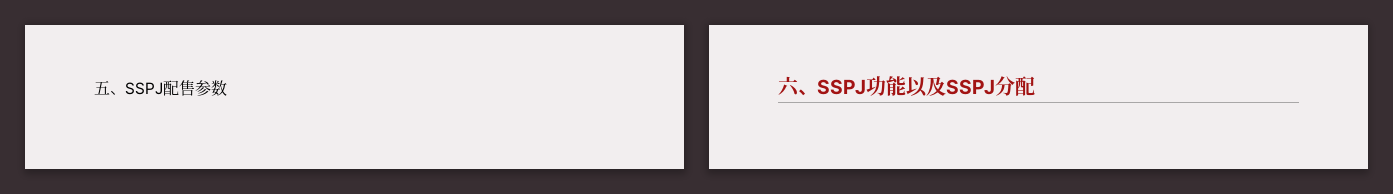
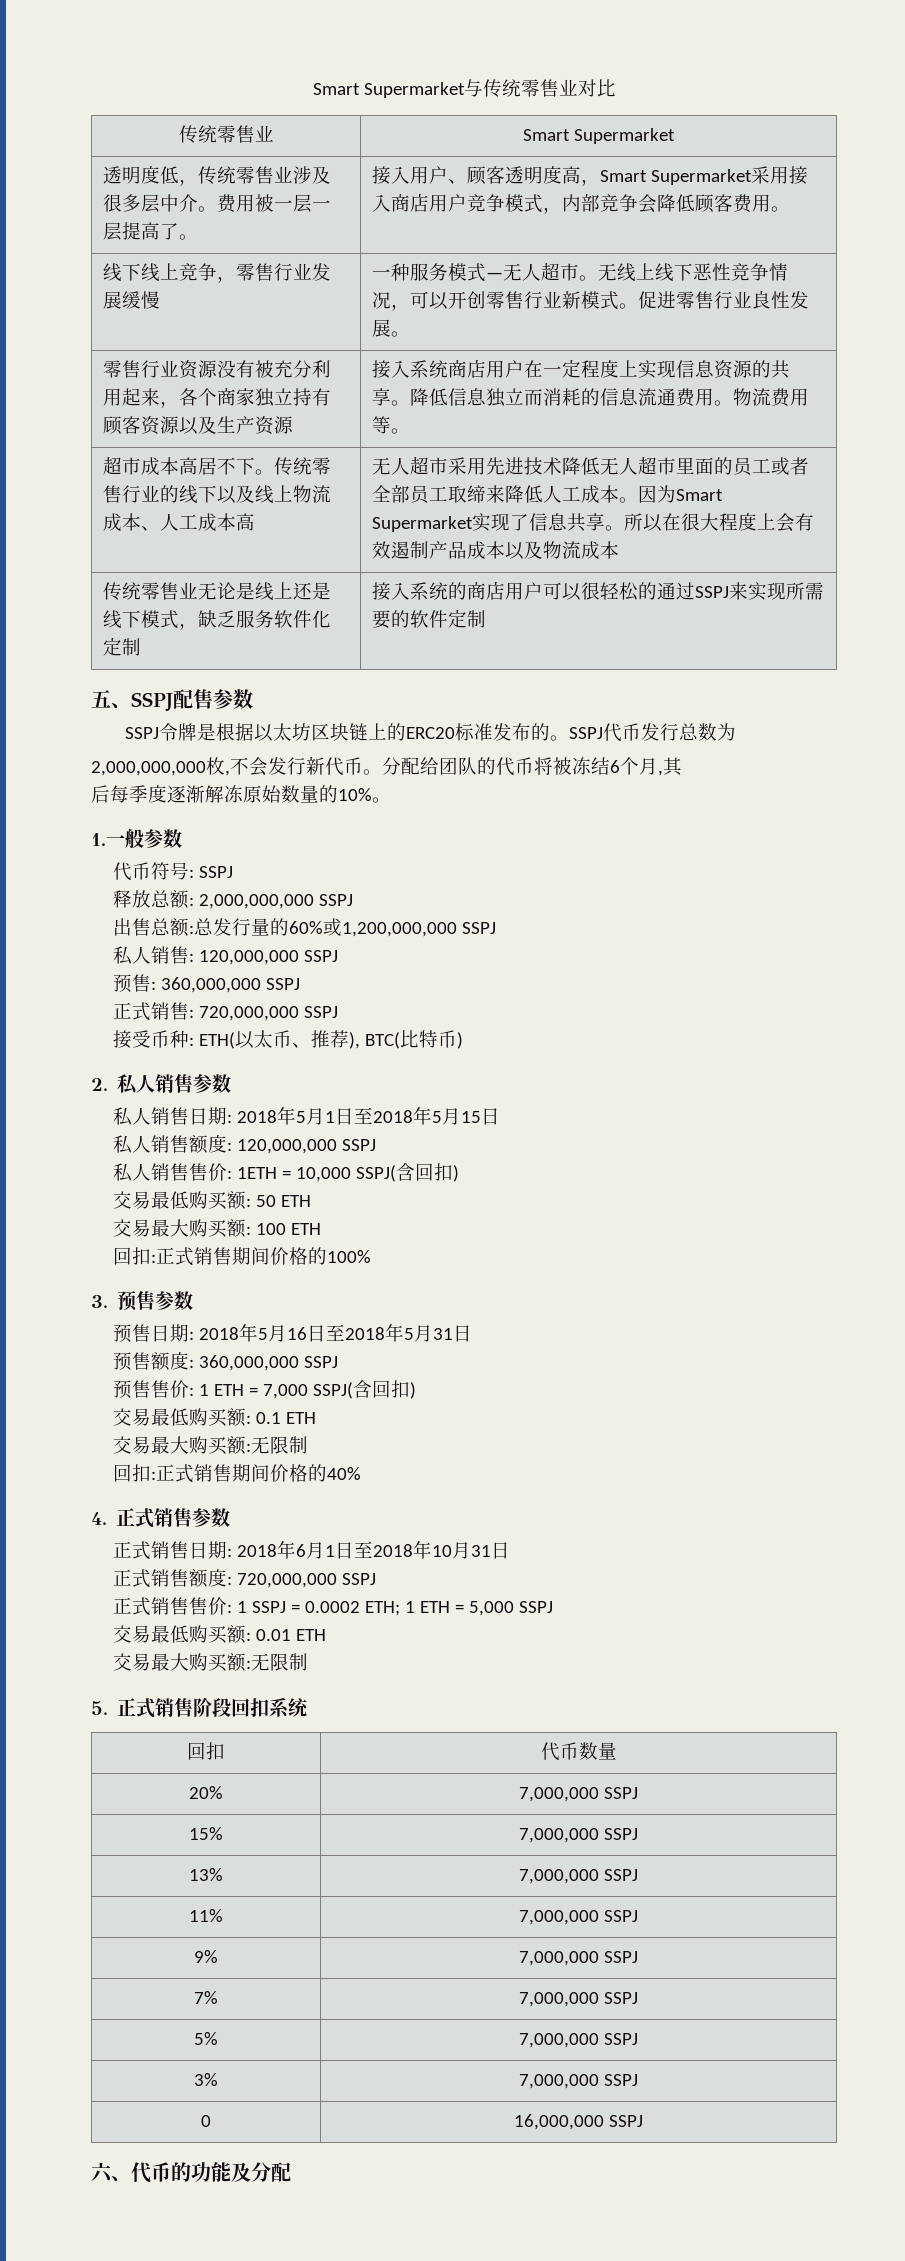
[94,80,227,96] [778,76,995,97] 五、SSPJ配售参数 // 六、SSPJ功能以及SSPJ -> [312,79,616,98] [178,125,274,144] [523,128,675,144] [102,166,331,186] [102,194,331,213] [102,222,198,241] [371,166,808,186] [371,193,790,214] [102,263,331,283] [102,291,160,309] [371,262,788,282] [371,290,809,311] [371,319,410,337] [102,360,331,379] [102,388,331,408] [102,416,293,435] [371,359,790,379] [371,388,809,407] [371,416,410,434] [102,456,331,476] [102,485,331,504] [102,513,255,532] [371,456,809,476] [371,485,723,504] [371,513,814,532] [371,541,619,560] [102,582,331,601] [102,610,331,630] [102,637,141,656] [371,581,824,601] [371,609,486,629] [91,689,253,712] [124,723,736,742] [91,757,683,776] [91,785,391,803] [91,829,182,848] [113,862,234,881] [113,890,354,909] [113,918,497,937] [113,946,339,965] [113,974,301,993] [113,1002,339,1021] [113,1030,464,1049] [91,1074,232,1095] [113,1106,501,1126] [113,1135,377,1154] [113,1163,460,1182] [113,1191,312,1210] [113,1219,322,1238] [113,1247,372,1266] [91,1291,194,1311] [113,1323,473,1343] [113,1352,339,1371] [113,1380,417,1399] [113,1408,317,1427] [113,1436,309,1455] [113,1464,362,1483] [91,1508,231,1528] [113,1540,511,1560] [113,1569,377,1588] [113,1597,554,1616] [113,1625,327,1644] [113,1653,309,1672] [91,1697,309,1718] [187,1742,225,1760] [540,1742,617,1761] [189,1786,223,1799] [519,1787,638,1802] [189,1827,223,1840] [519,1828,638,1843] [189,1868,223,1881] [519,1869,638,1884] [189,1909,223,1922] [519,1910,638,1925] [194,1950,218,1963] [519,1951,638,1966] [194,1991,218,2004] [519,1992,638,2007] [194,2032,218,2045] [519,2033,638,2048] [194,2073,218,2086] [519,2074,638,2089] [201,2115,211,2127] [514,2114,643,2130] [91,2162,251,2183] Smart Supermarket与传统零售业对比 // 传统零售业 | Smart Supermarket // 透明度低，传统零售业涉及很多层中介。费用被一层一层提高了。 | 接入用户、顾客透明度高，Smart Supermarket采用接入商店用户竞争模式，内部竞争会降低顾客费用。 // 线下线上竞争，零售行业发展缓慢 | 一种服务模式—无人超市。无线上线下恶性竞争情况，可以开创零售行业新模式。促进零售行业良性发展。 // 零售行业资源没有被充分利用起来，各个商家独立持有顾客资源以及生产资源 | 接入系统商店用户在一定程度上实现信息资源的共享。降低信息独立而消耗的信息流通费用。物流费用等。 // 超市成本高居不下。传统零售行业的线下以及线上物流成本、人工成本高 | 无人超市采用先进技术降低无人超市里面的员工或者全部员工取缔来降低人工成本。因为Smart Supermarket实现了信息共享。所以在很大程度上会有效遏制产品成本以及物流成本 // 传统零售业无论是线上还是线下模式，缺乏服务软件化定制 | 接入系统的商店用户可以很轻松的通过SSPJ来实现所需要的软件定制 // 五、SSPJ配售参数 // SSPJ令牌是根据以太坊区块链上的ERC20标准发布的。SSPJ代币发行总数为 // 2,000,000,000枚,不会发行新代币。分配给团队的代币将被冻结6个月,其 // 后每季度逐渐解冻原始数量的10%。 // 1.一般参数 // 代币符号: SSPJ // 释放总额: 2,000,000,000 SSPJ // 出售总额:总发行量的60%或1,200,000,000 SSPJ // 私人销售: 120,000,000 SSPJ // 预售: 360,000,000 SSPJ // 正式销售: 720,000,000 SSPJ // 接受币种: ETH(以太币、推荐), BTC(比特币) // 2.私人销售参数 // 私人销售日期: 2018年5月1日至2018年5月15日 // 私人销售额度: 120,000,000 SSPJ // 私人销售售价: 1ETH = 10,000 SSPJ(含回扣) // 交易最低购买额: 50 ETH // 交易最大购买额: 100 ETH // 回扣:正式销售期间价格的100% // 3.预售参数 // 预售日期: 2018年5月16日至2018年5月31日 // 预售额度: 360,000,000 SSPJ // 预售售价: 1 ETH = 7,000 SSPJ(含回扣) // 交易最低购买额: 0.1 ETH // 交易最大购买额:无限制 // 回扣:正式销售期间价格的40% // 4.正式销售参数 // 正式销售日期: 2018年6月1日至2018年10月31日 // 正式销售额度: 720,000,000 SSPJ // 正式销售售价: 1 SSPJ = 0.0002 ETH; 1 ETH = 5,000 SSPJ // 交易最低购买额: 0.01 ETH // 交易最大购买额:无限制 // 5.正式销售阶段回扣系统 // 回扣 | 代币数量 // 20% | 7,000,000 SSPJ // 15% | 7,000,000 SSPJ // 13% | 7,000,000 SSPJ // 11% | 7,000,000 SSPJ // 9% | 7,000,000 SSPJ // 7% | 7,000,000 SSPJ // 5% | 7,000,000 SSPJ // 3% | 7,000,000 SSPJ // 0 | 16,000,000 SSPJ // 六、代币的功能及

